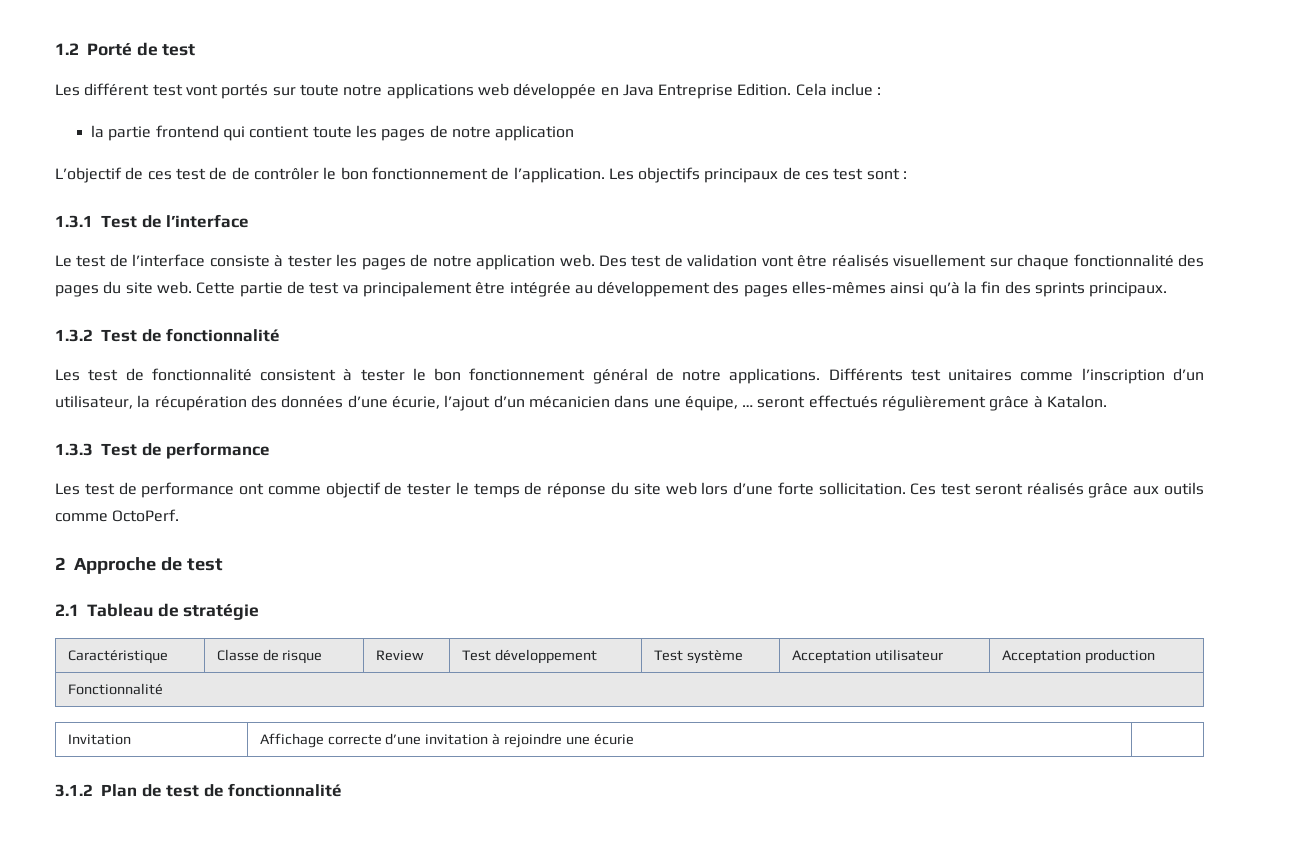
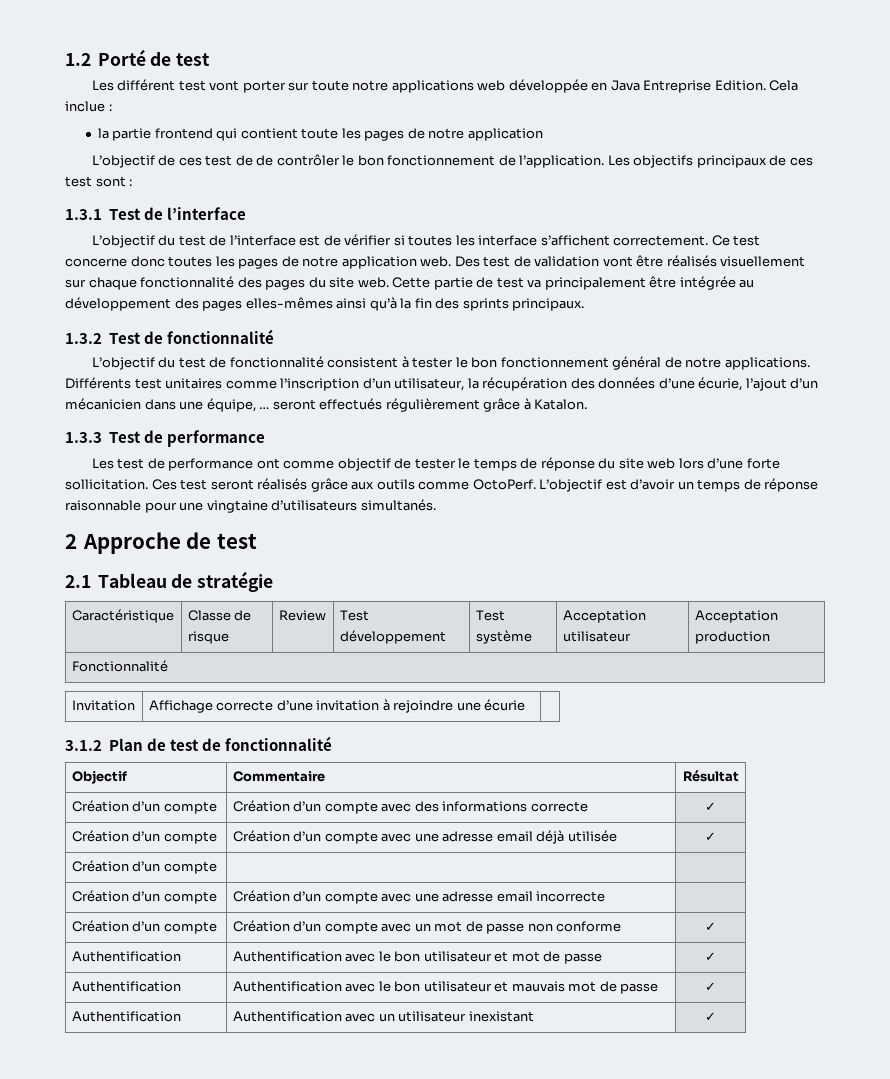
[221,84,269,99] portés -> [242,80,286,93] porter
[55,255,72,267] Le -> [91,235,176,248] L’objectif du
[209,255,332,267] consiste à tester -> [299,234,761,246] [65,256,213,267] est de vérifier si toutes les interface s’affichent correctement. Ce test concerne donc toutes
[55,369,80,381] Les -> [91,357,176,370] L’objectif du
(180, 515) none -> [539,478,819,492] [65,499,436,513] L’objectif est d’avoir un temps de réponse raisonnable pour une vingtaine d’utilisateurs simultanés.
(343, 790) none -> [71,770,127,784] [232,771,325,782] [682,770,739,782] [71,800,217,814] [232,800,588,814] [705,802,716,811] [71,830,217,844] [232,830,617,844] [705,832,716,841] [71,860,217,874] [71,890,217,904] [232,890,606,904] [71,920,217,934] [232,920,622,934] [705,922,716,931] [71,951,181,962] [232,951,602,964] [705,952,716,961] [71,981,181,992] [232,981,659,994] [705,982,716,991] [71,1011,181,1022] [232,1011,534,1022] [705,1012,716,1021] // Objectif | Commentaire | Résultat // Création d’un compte | Création d’un compte avec des informations correcte | ✓ // Création d’un compte | Création d’un compte avec une adresse email déjà utilisée | ✓ // Création d’un compte | | // Création d’un compte | Création d’un compte avec une adresse email incorrecte | // Création d’un compte | Création d’un compte avec un mot de passe non conforme | ✓ // Authentification | Authentification avec le bon utilisateur et mot de passe | ✓ // Authentification | Authentification avec le bon utilisateur et mauvais mot de passe | ✓ // Authentification | Authentification avec un utilisateur inexistant | ✓

